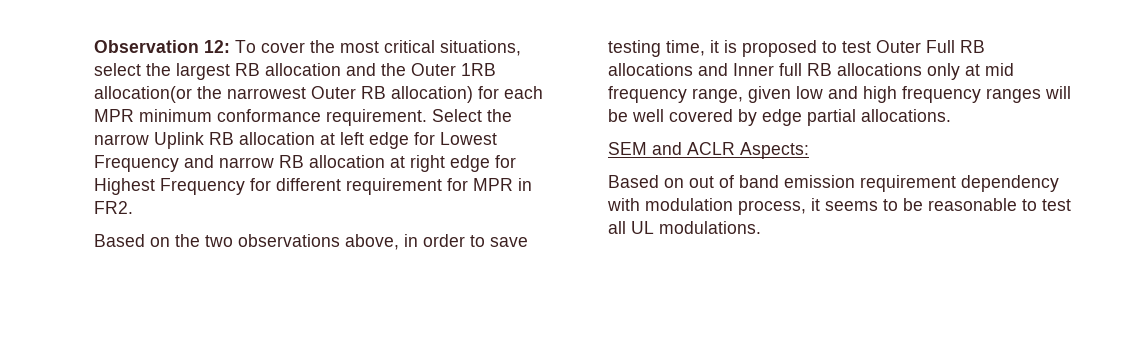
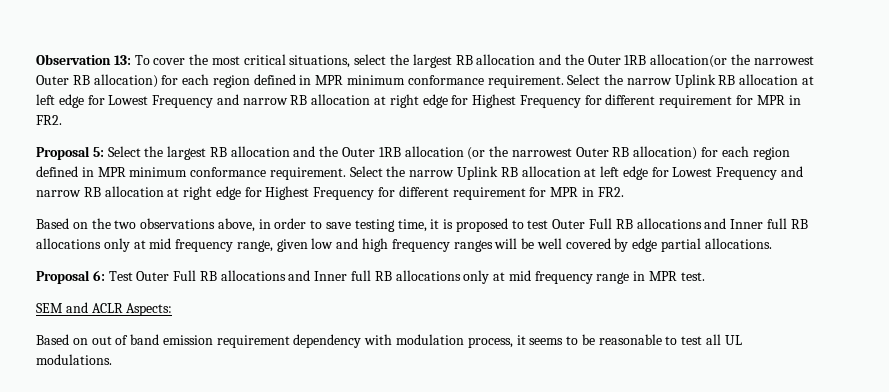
[204,40,230,53] 12: -> [113,55,131,65] 13:
(543, 92) none -> [212,74,815,88] [36,94,801,108] [36,115,62,125] [36,146,790,160] [36,166,94,177] region defined in MPR minimum conformance requirement. Select the narrow Uplink RB allocation at left edge for Lowest Frequency and narrow RB allocation at right edge for Highest Frequency for different requirement for MPR in FR2. // Proposal 5: Select the largest RB allocation and the Outer 1RB allocation (or the narrowest Outer RB allocation) for each region defined in
(951, 115) none -> [36,270,705,284] // Proposal 6: Test Outer Full RB allocations and Inner full RB allocations only at mid frequency range in MPR test.

